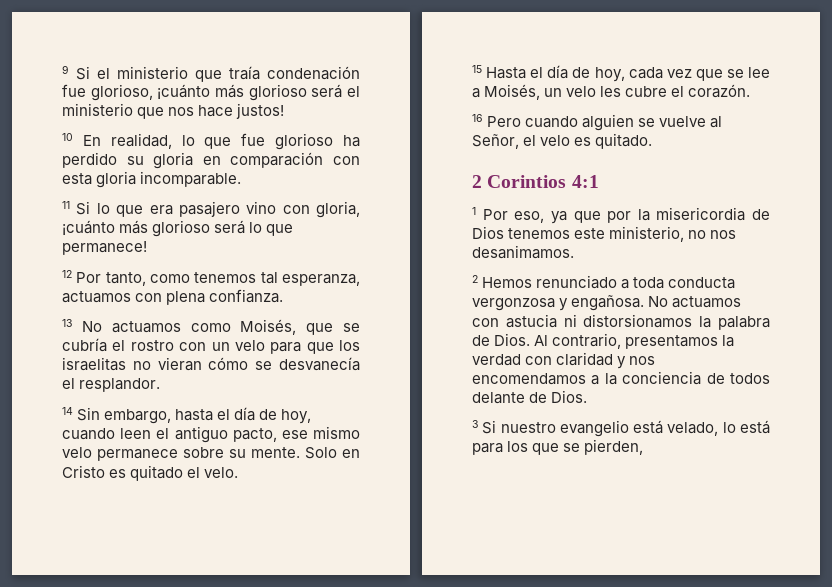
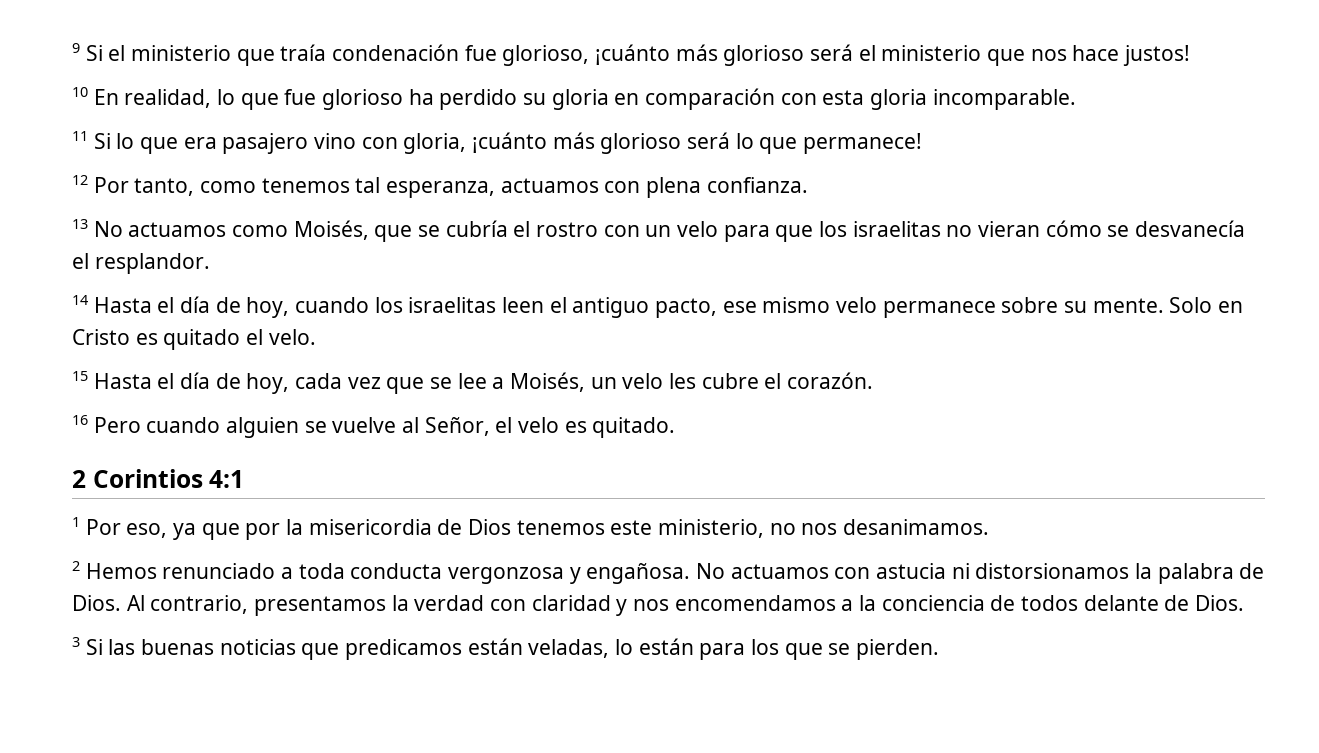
[77,407,214,424] Sin embargo, hasta -> [93,297,152,313] Hasta
(115, 434) none -> [374,297,497,313] los israelitas
[500,420,770,437] nuestro evangelio está velado, lo está -> [108,638,694,660] las buenas noticias que predicamos están veladas, lo están
[584,439,644,455] pierden, -> [856,639,940,660] pierden.

